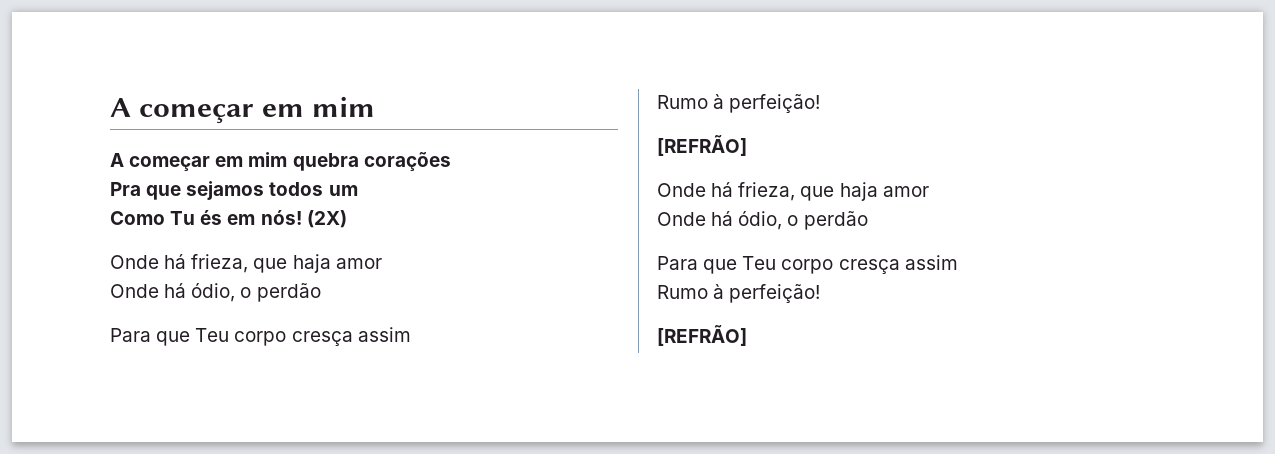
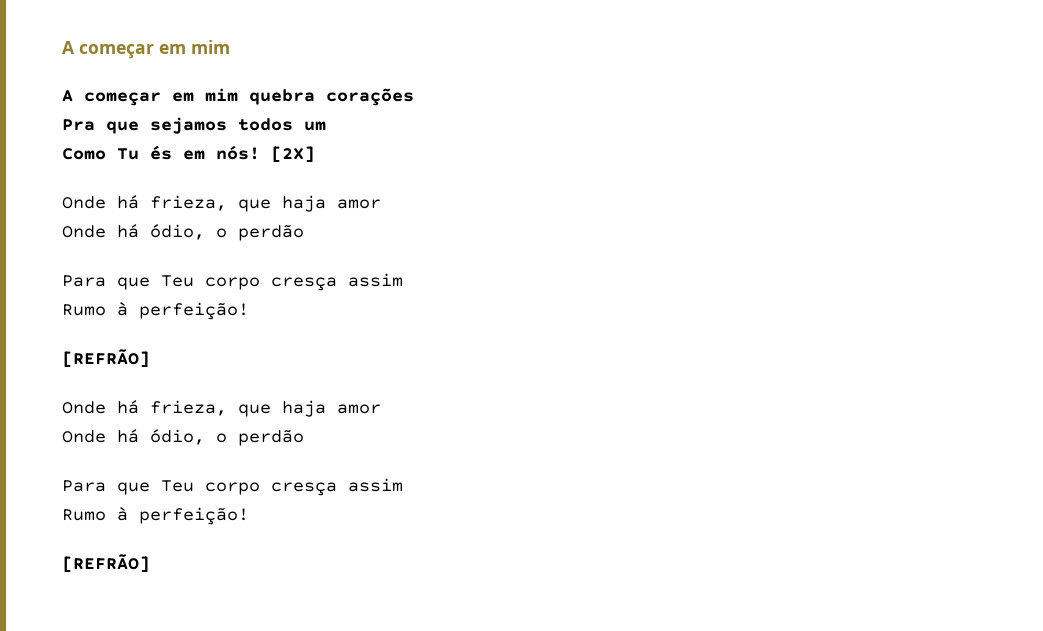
[306,210,347,228] (2X) -> [271,146,315,163] [2X]

